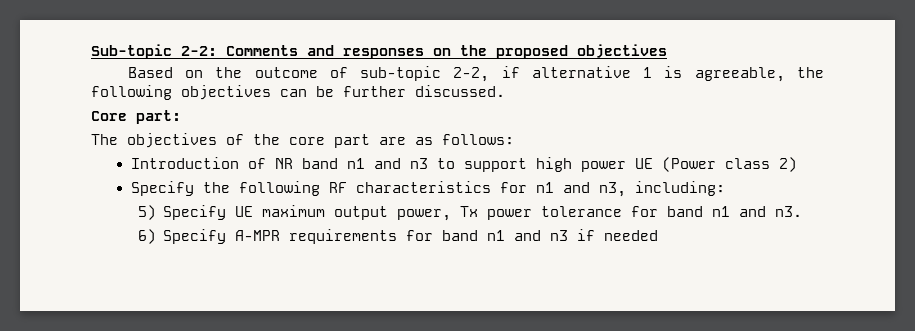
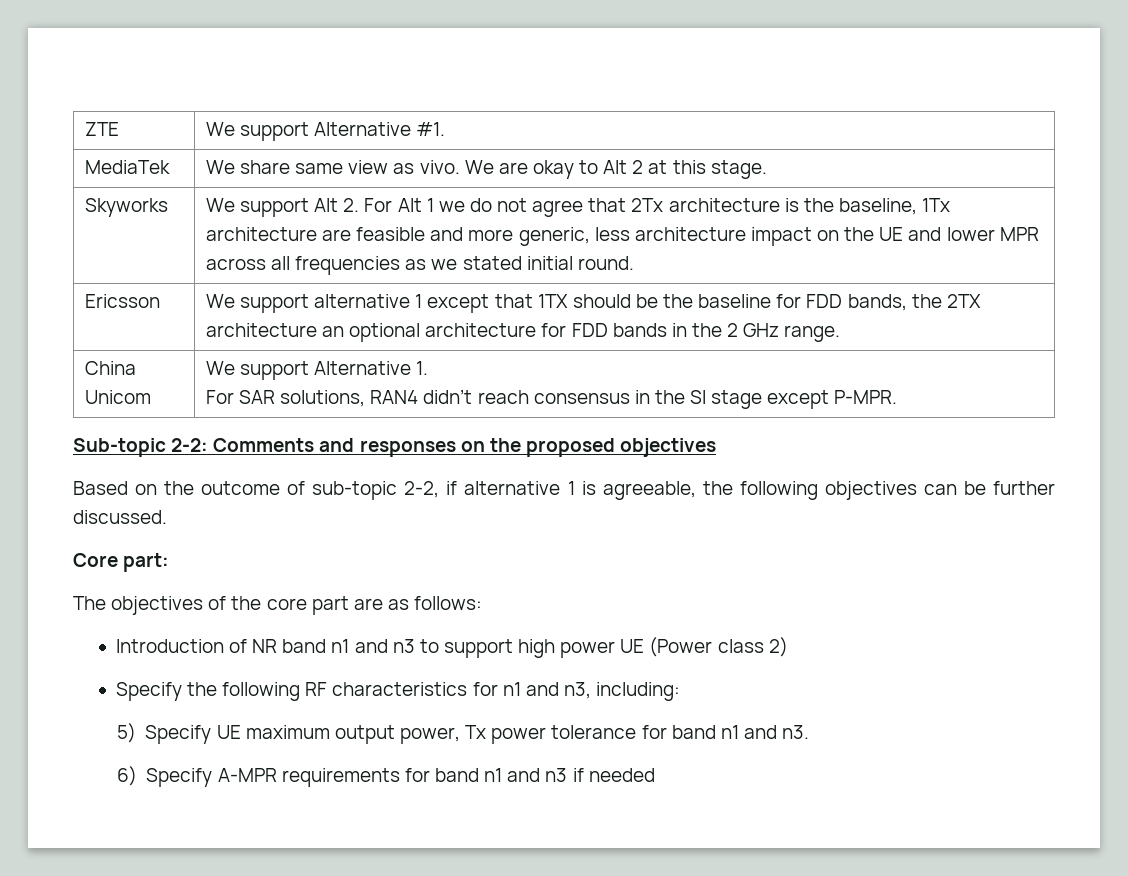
(91, 51) none -> [84,122,119,136] [205,122,446,141] [84,160,170,174] [205,160,767,179] [84,198,168,217] [205,198,951,217] [205,227,1039,246] [205,256,634,275] [84,294,160,308] [205,294,981,313] [205,323,841,342] [84,361,136,375] [84,390,151,404] [205,361,429,380] [205,389,898,409] ZTE | We support Alternative #1. // MediaTek | We share same view as vivo. We are okay to Alt 2 at this stage. // Skyworks | We support Alt 2. For Alt 1 we do not agree that 2Tx architecture is the baseline, 1Tx architecture are feasible and more generic, less architecture impact on the UE and lower MPR across all frequencies as we stated initial round. // Ericsson | We support alternative 1 except that 1TX should be the baseline for FDD bands, the 2TX architecture an optional architecture for FDD bands in the 2 GHz range. // China Unicom | We support Alternative 1. // For SAR solutions, RAN4 didn’t reach consensus in the SI stage except P-MPR. //

